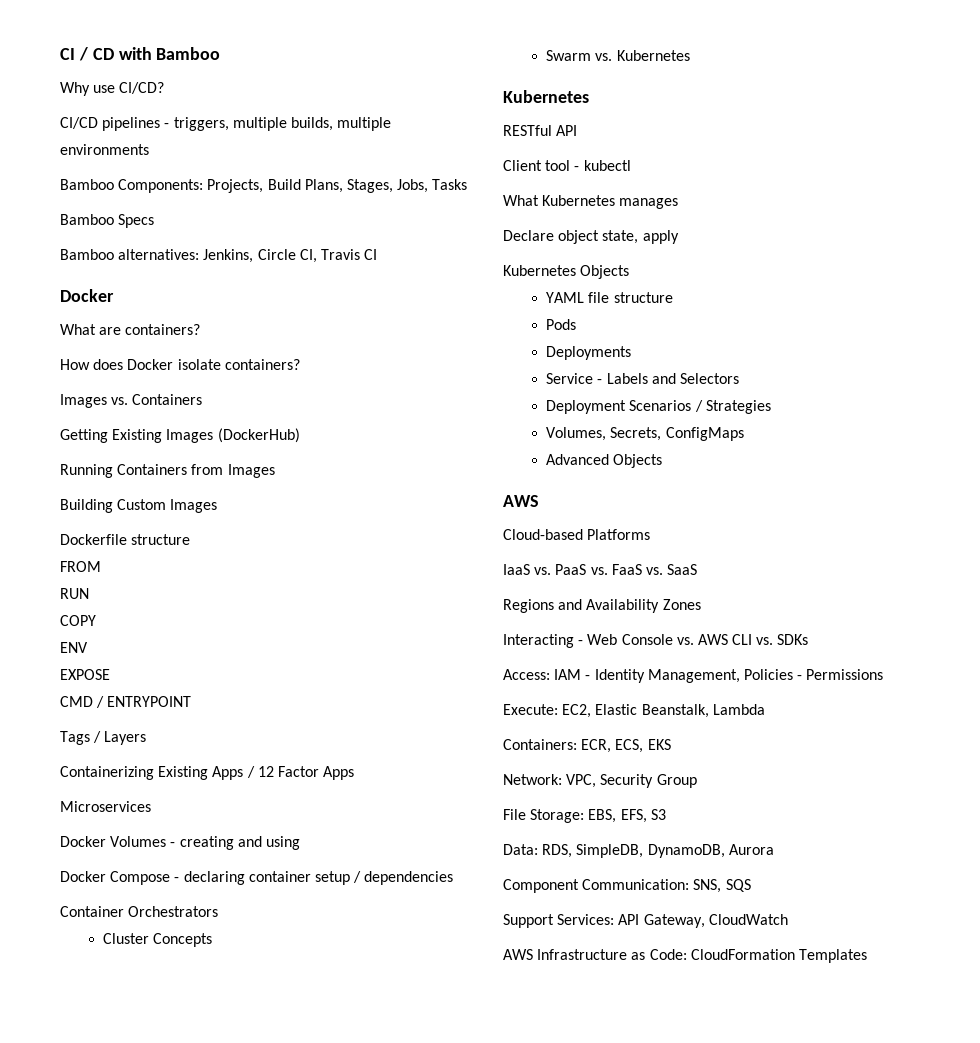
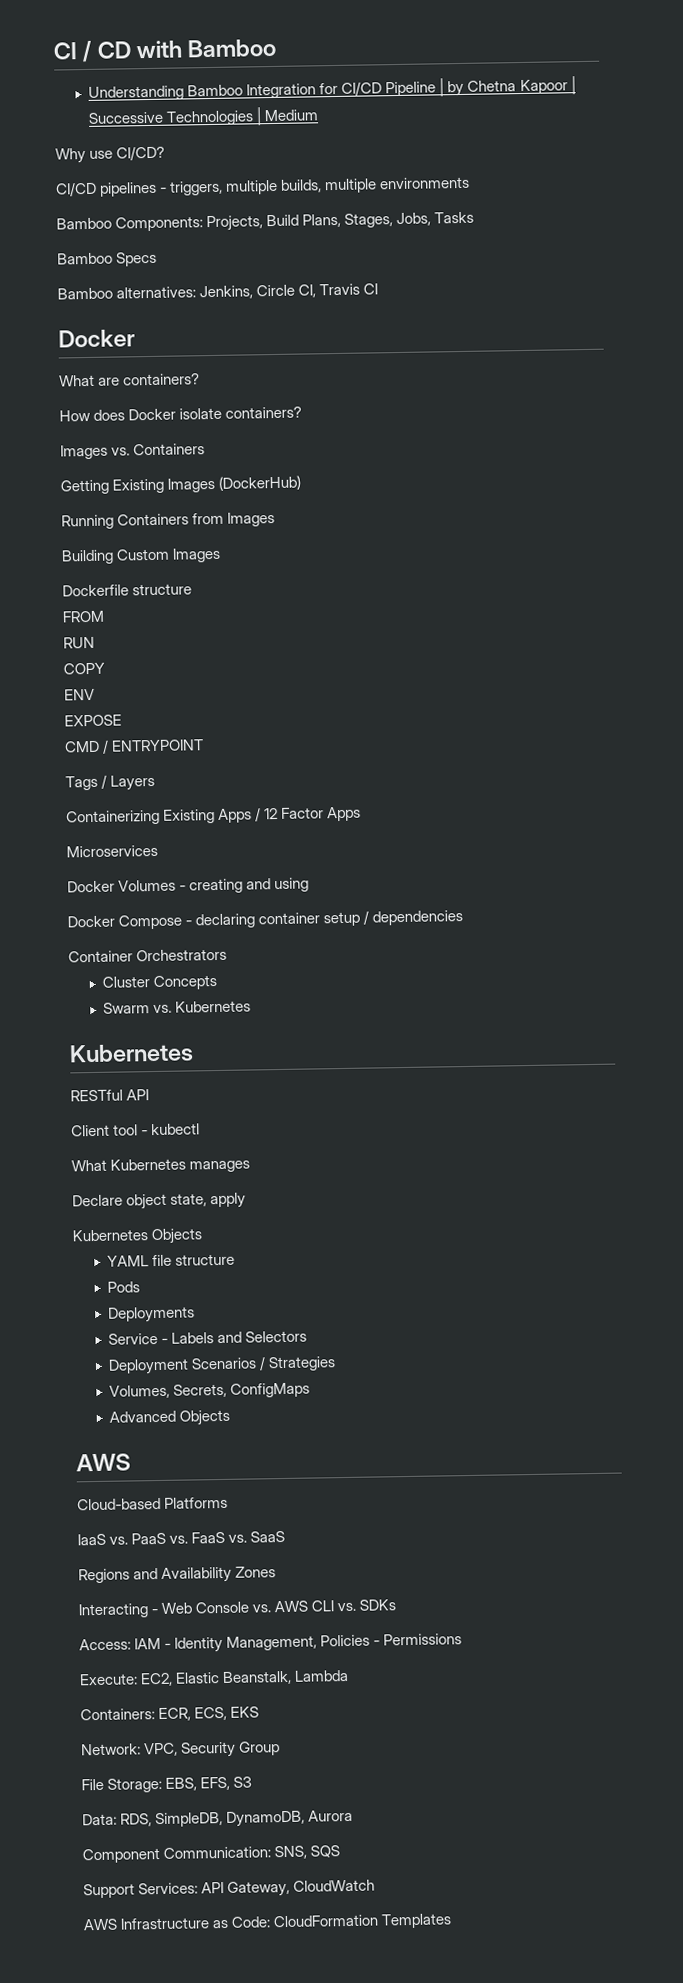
(221, 53) none -> [88,76,576,101] [88,107,320,126] // Understanding Bamboo Integration for CI/CD Pipeline | by Chetna Kapoor | Successive Technologies | Medium

